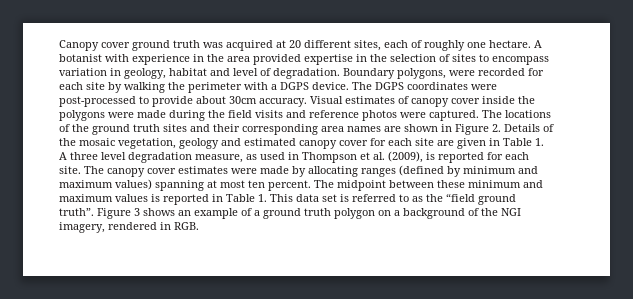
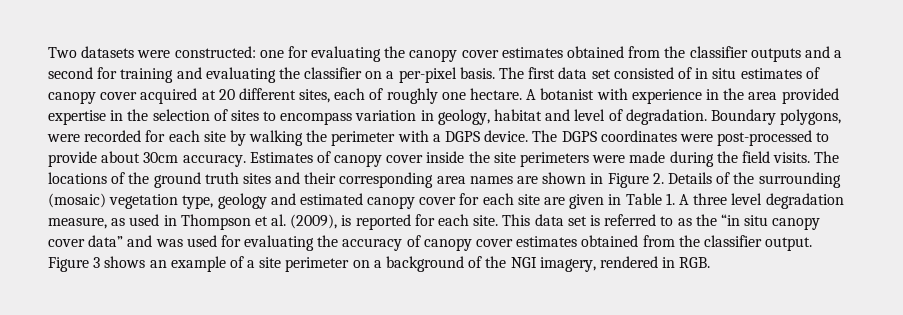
[59,40,223,51] Canopy cover ground truth was -> [48,46,843,62] [48,67,820,83] [48,91,138,104] Two datasets were constructed: one for evaluating the canopy cover estimates obtained from the classifier outputs and a second for training and evaluating the classifier on a per-pixel basis. The first data set consisted of in situ estimates of canopy cover
[310,96,395,104] Visual estimates -> [249,152,313,163] Estimates
[59,110,105,121] polygons -> [493,152,590,167] site perimeters
[255,110,479,121] visits and reference photos were captured. -> [773,152,811,163] visits.
[79,138,176,149] mosaic vegetation, -> [758,172,841,188] [48,193,214,209] surrounding (mosaic) vegetation type,
[84,165,538,177] [59,179,543,191] [59,194,267,205] The canopy cover estimates were made by allocating ranges (defined by minimum and maximum values) spanning at most ten percent. The midpoint between these minimum and maximum values is reported in Table 1. -> (499, 220) none
[446,193,516,205] [59,208,94,216] “field ground truth”. -> [720,214,821,230] [48,235,813,251] “in situ canopy cover data” and was used for evaluating the accuracy of canopy cover estimates obtained from the classifier output.
[263,208,375,219] ground truth polygon -> [259,257,350,272] site perimeter

